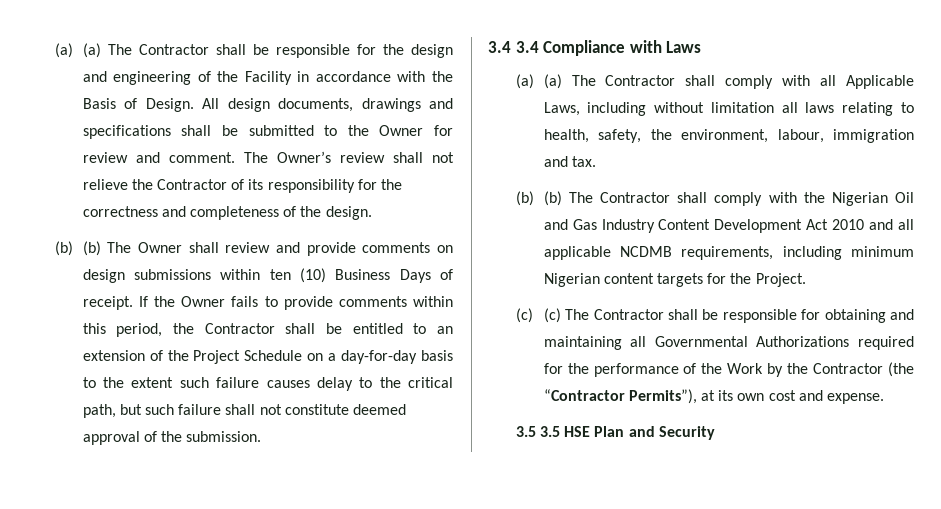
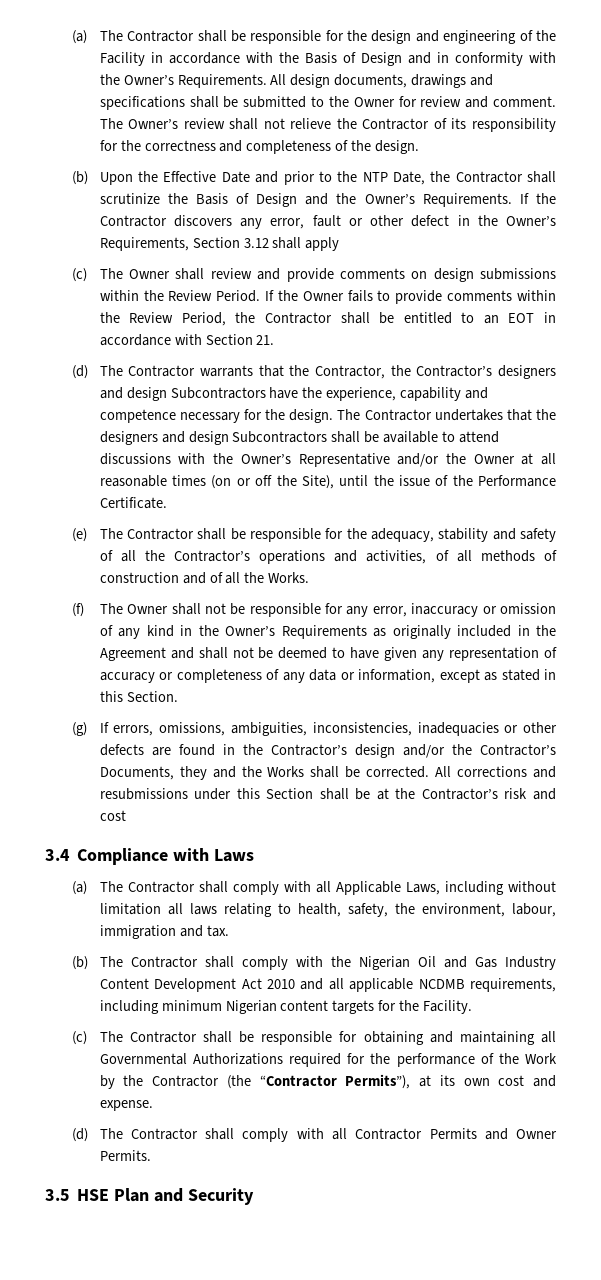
[54,43,101,58] (a) (a) -> [72,30,88,44] (a)
[145,98,194,112] Design. -> [360,52,557,66] [99,74,267,88] Design and in conformity with the Owner’s Requirements.
[82,241,101,256] (b) -> [99,171,557,185] [99,193,556,207] [99,215,557,229] [99,237,340,251] [72,268,88,282] Upon the Effective Date and prior to the NTP Date, the Contractor shall scrutinize the Basis of Design and the Owner’s Requirements. If the Contractor discovers any error, fault or other defect in the Owner’s Requirements, Section 3.12 shall apply // (c)
[269,268,453,283] [82,296,133,310] ten (10) Business Days of receipt. -> [143,290,261,302] the Review Period.
[82,323,163,337] this period, -> [99,312,226,326] the Review Period,
[82,350,453,364] [82,377,453,391] [82,404,406,418] [82,431,262,445] [488,41,511,53] extension of the Project Schedule on a day-for-day basis to the extent such failure causes delay to the critical path, but such failure shall not constitute deemed approval of the submission. // 3.4 -> [508,312,556,323] [99,334,275,346] [72,365,557,379] [99,387,489,401] [99,409,556,423] [99,431,500,445] [99,453,556,467] [99,475,557,489] [99,497,167,509] [72,528,556,542] [99,550,557,564] [99,572,310,584] [72,603,556,617] [99,625,557,639] [99,647,557,661] [99,669,557,683] [99,691,178,702] [72,722,557,736] [99,744,556,758] [99,766,556,780] [99,788,557,800] [99,810,126,821] EOT in accordance with Section 21. // (d) The Contractor warrants that the Contractor, the Contractor’s designers and design Subcontractors have the experience, capability and competence necessary for the design. The Contractor undertakes that the designers and design Subcontractors shall be available to attend discussions with the Owner’s Representative and/or the Owner at all reasonable times (on or off the Site), until the issue of the Performance Certificate. // (e) The Contractor shall be responsible for the adequacy, stability and safety of all the Contractor’s operations and activities, of all methods of construction and of all the Works. // (f) The Owner shall not be responsible for any error, inaccuracy or omission of any kind in the Owner’s Requirements as originally included in the Agreement and shall not be deemed to have given any representation of accuracy or completeness of any data or information, except as stated in this Section. // (g) If errors, omissions, ambiguities, inconsistencies, inadequacies or other defects are found in the Contractor’s design and/or the Contractor’s Documents, they and the Works shall be corrected. All corrections and resubmissions under this Section shall be at the Contractor’s risk and cost //
[543,74,562,89] (a) -> (88, 888) none
[543,191,562,206] (b) -> (89, 963) none
[755,273,806,287] [515,308,561,323] Project. // (c) (c) -> [423,1000,473,1014] [72,1031,88,1045] Facility. // (c)
[515,426,536,437] 3.5 -> [72,1128,557,1142] [99,1150,151,1161] (d) The Contractor shall comply with all Contractor Permits and Owner Permits. //

